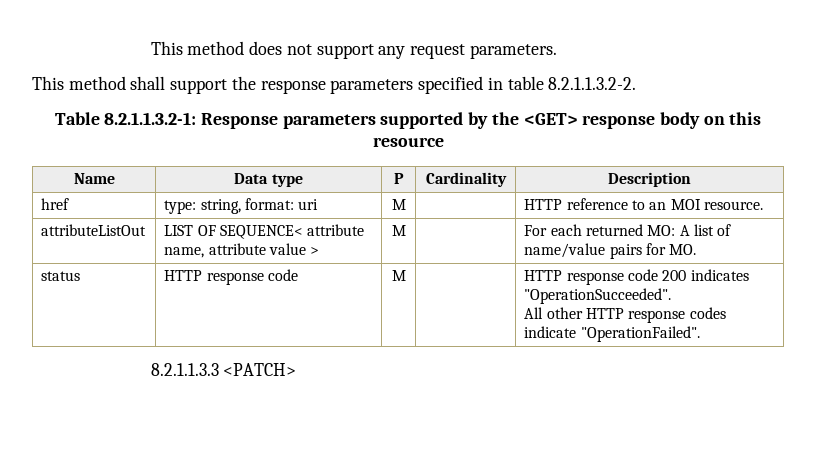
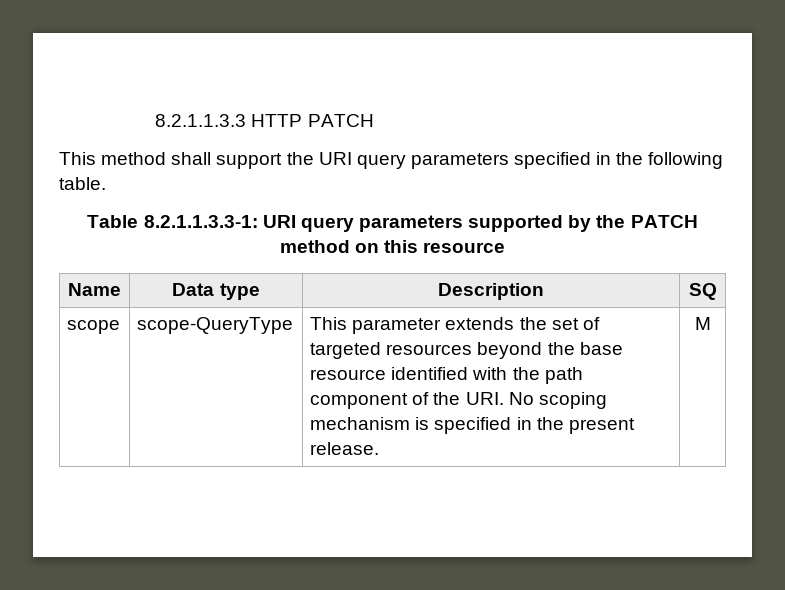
[150,41,557,59] This method does not support any request parameters. -> [155,114,374,127] 8.2.1.1.3.3 HTTP PATCH
[260,80,326,94] response -> [318,152,406,169] URI query
[507,76,637,90] [54,112,278,129] table 8.2.1.1.3.2-2. // Table 8.2.1.1.3.2-1: Response -> [616,152,724,169] [59,177,106,190] [87,215,354,232] the following table. // Table 8.2.1.1.3.3-1: URI query
[523,112,701,129] <GET> response body -> [630,215,698,228] [279,240,350,253] PATCH method
[394,173,404,184] [425,172,507,187] [608,172,692,187] [41,198,70,210] [164,198,319,214] [391,199,406,210] [524,198,764,210] [41,224,147,236] [164,224,365,239] [164,243,320,258] [391,225,406,236] [524,224,732,236] [524,243,697,259] [41,271,81,281] [164,269,299,285] [391,270,406,281] [524,269,749,285] [524,288,672,304] [524,307,726,323] [524,326,700,342] [150,363,297,376] P | Cardinality | Description // href | type: string, format: uri | M | | HTTP reference to an MOI resource. // attributeListOut | LIST OF SEQUENCE< attribute name, attribute value > | M | | For each returned MO: A list of name/value pairs for MO. // status | HTTP response code | M | | HTTP response code 200 indicates "OperationSucceeded". // All other HTTP response codes indicate "OperationFailed". // 8.2.1.1.3.3 <PATCH> -> [438,283,544,300] [688,283,717,300] [67,320,121,334] [137,317,294,334] [310,317,600,334] [310,342,623,359] [310,367,583,384] [310,392,607,409] [310,417,635,434] [310,442,380,455] [694,317,711,330] Description | SQ // scope | scope-QueryType | This parameter extends the set of targeted resources beyond the base resource identified with the path component of the URI. No scoping mechanism is specified in the present release. | M

